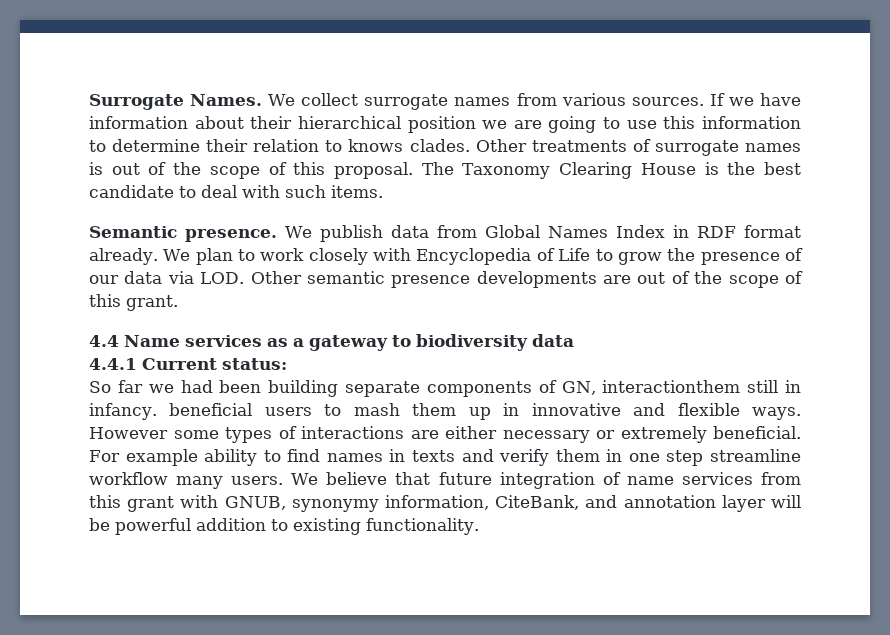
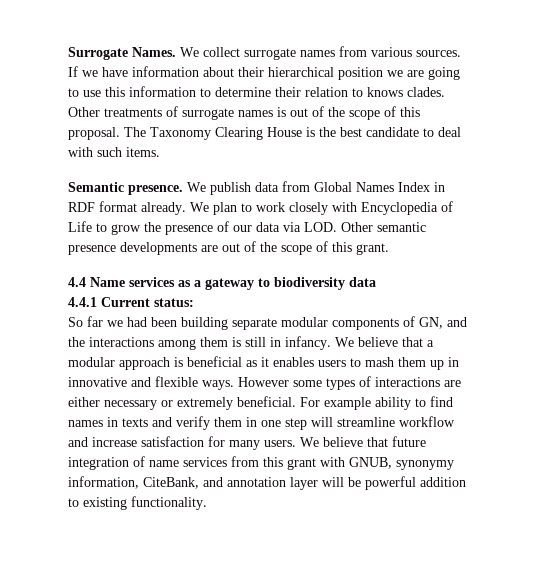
(421, 389) none -> [281,317,328,327] modular
[602,380,801,393] [89,403,253,420] interactionthem still in infancy. beneficial -> [447,317,467,327] [68,336,434,350] [68,356,314,370] and the interactions among them is still in infancy. We believe that a modular approach is beneficial as it enables
(704, 458) none -> [311,417,333,427] will
(168, 478) none -> [68,436,225,447] and increase satisfaction for

